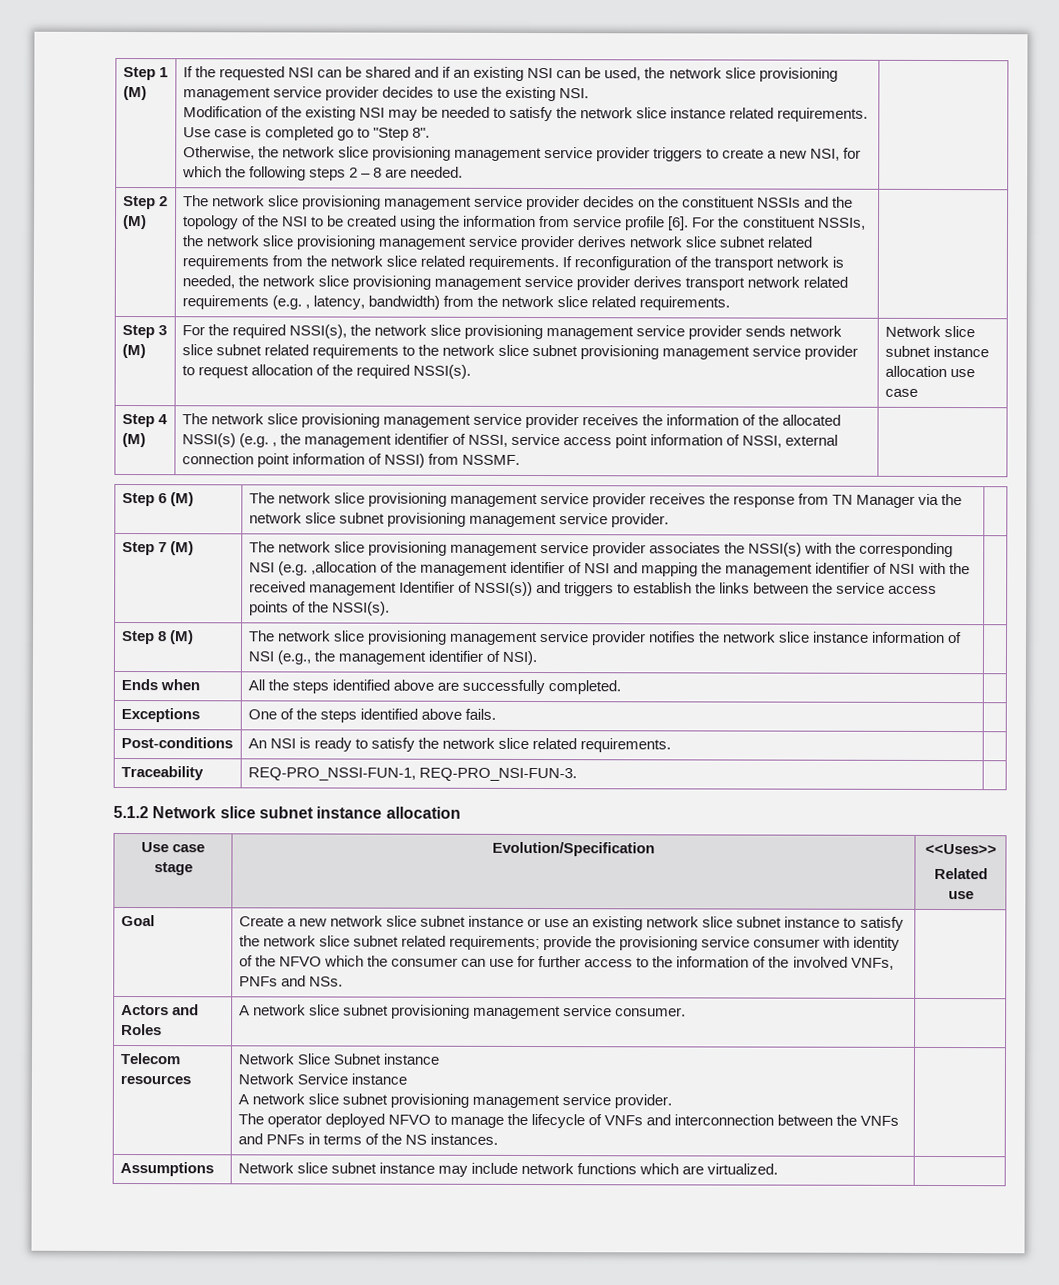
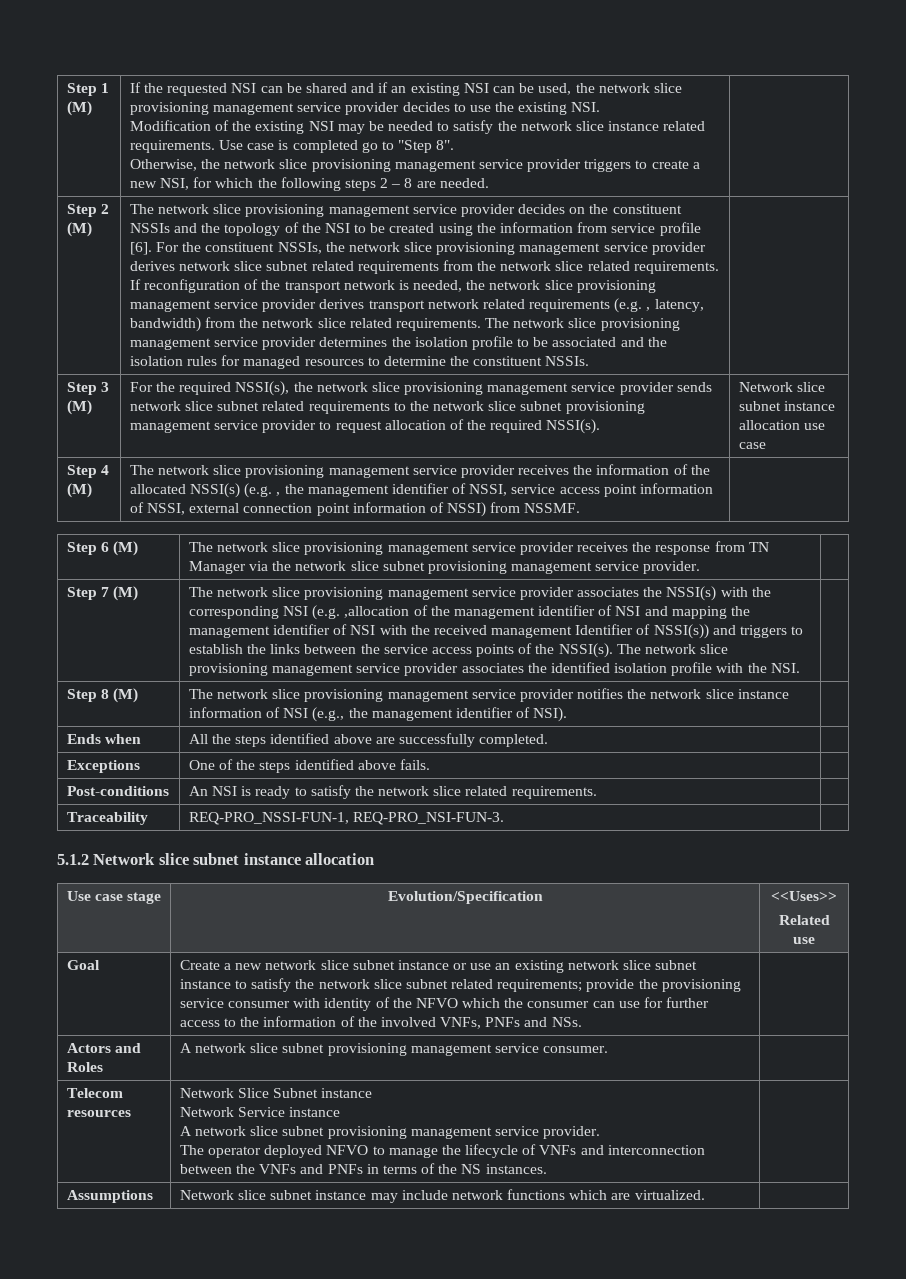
(731, 303) none -> [485,318,680,331] [129,336,667,350] [129,355,590,369] The network slice provisioning management service provider determines the isolation profile to be associated and the isolation rules for managed resources to determine the constituent NSSIs.
(390, 608) none -> [616,644,729,654] [188,662,800,676] The network slice provisioning management service provider associates the identified isolation profile with the NSI.

